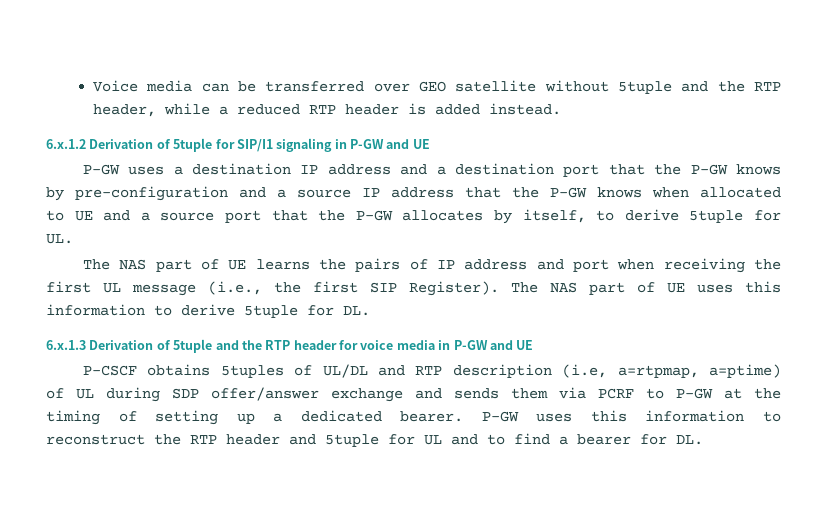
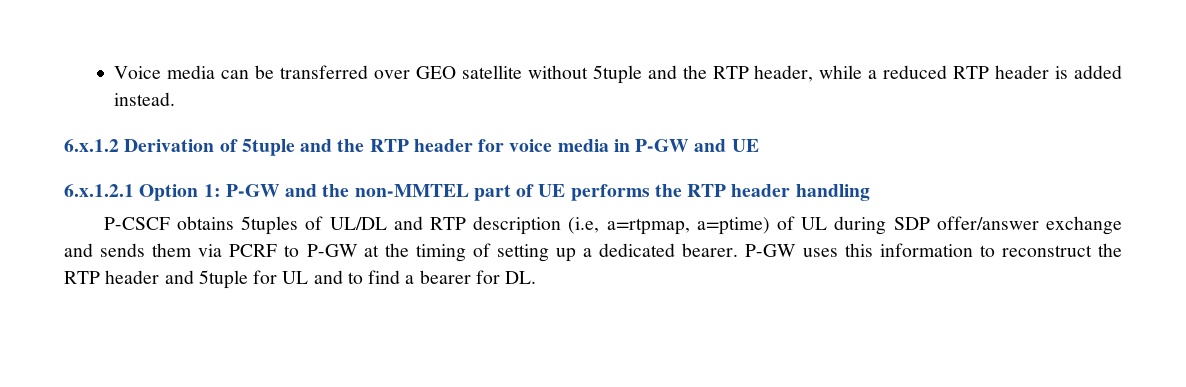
[215,138,430,152] [82,163,782,177] [46,186,781,201] [46,209,782,224] [46,234,73,244] [82,258,782,273] [46,281,781,296] [46,304,370,318] [46,339,213,353] for SIP/I1 signaling in P-GW and UE // P-GW uses a destination IP address and a destination port that the P-GW knows by pre-configuration and a source IP address that the P-GW knows when allocated to UE and a source port that the P-GW allocates by itself, to derive 5tuple for UL. // The NAS part of UE learns the pairs of IP address and port when receiving the first UL message (i.e., the first SIP Register). The NAS part of UE uses this information to derive 5tuple for DL. // 6.x.1.3 Derivation of 5tuple -> (295, 147) none
(534, 345) none -> [64,184,870,201] // 6.x.1.2.1 Option 1: P-GW and the non-MMTEL part of UE performs the RTP header handling

